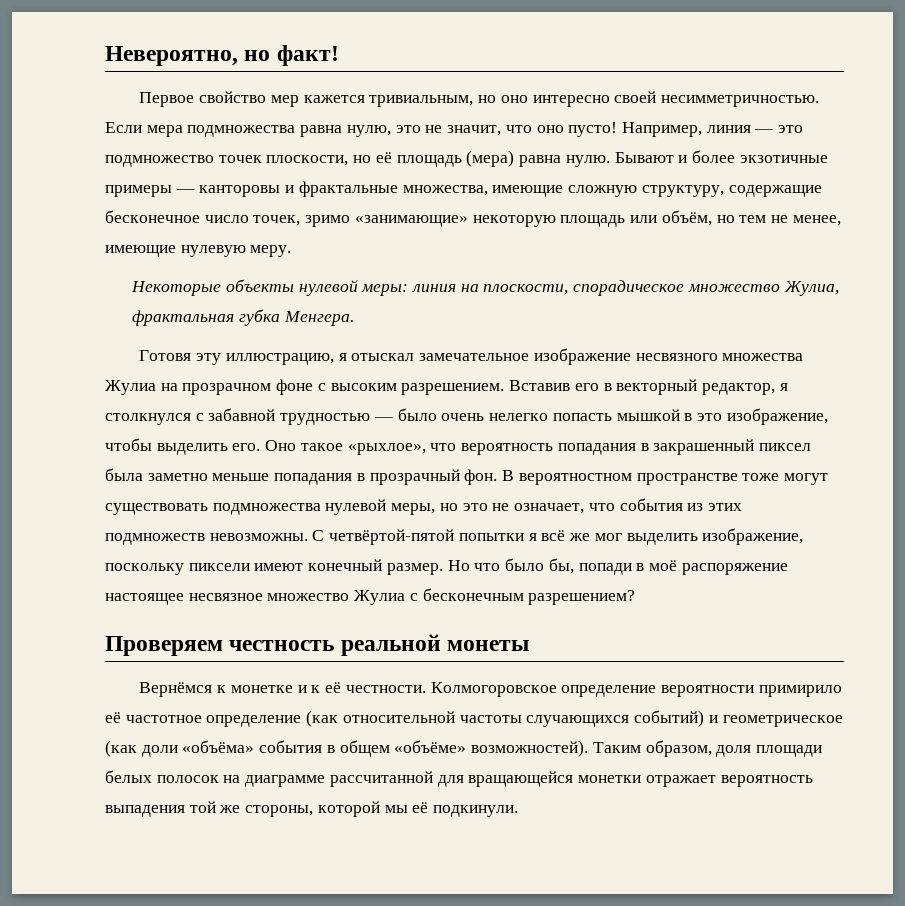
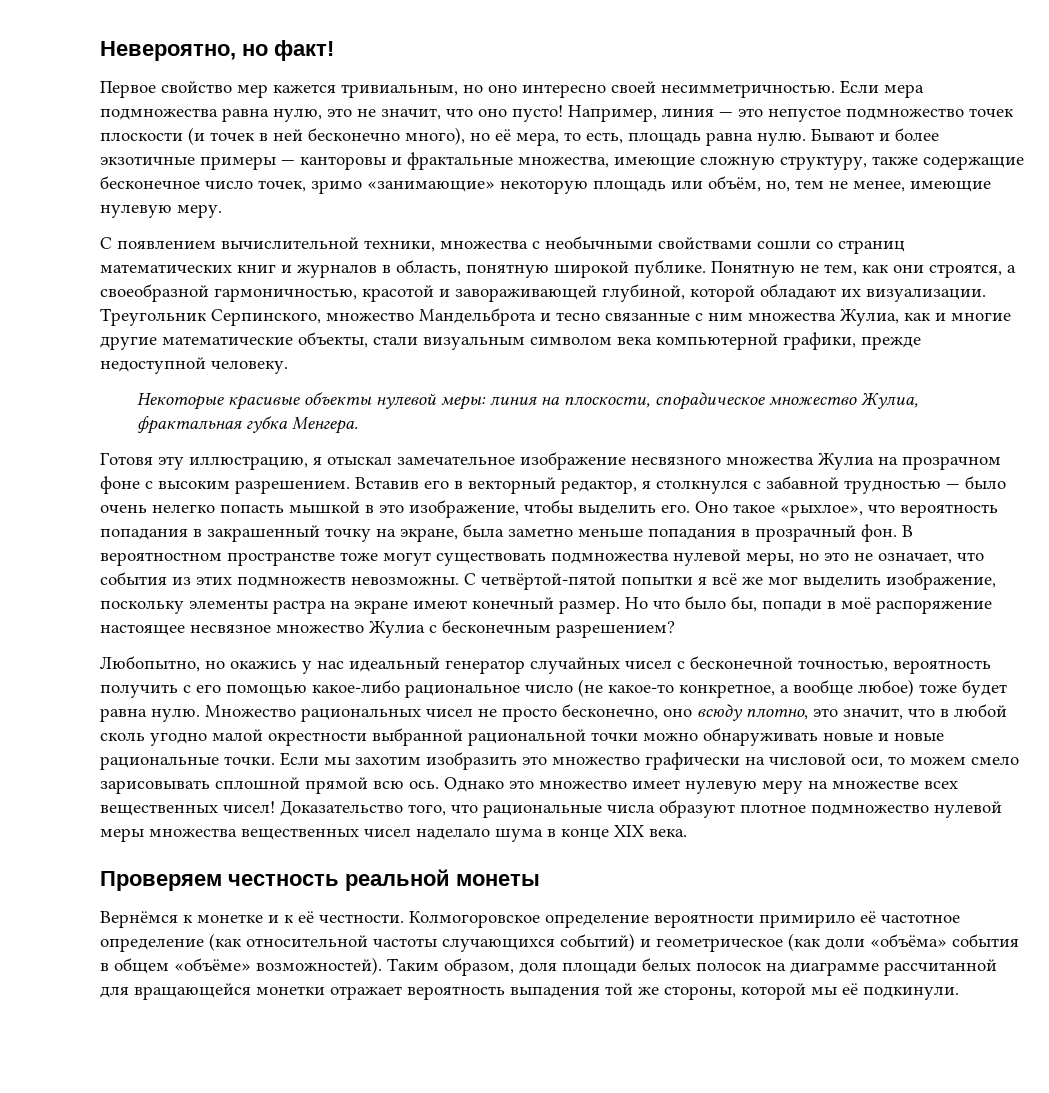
(804, 129) none -> [768,108,841,122] непустое
[266,150,515,167] плоскости, но её площадь (мера) -> [100,127,701,146] плоскости (и точек в ней бесконечно много), но её мера, то есть, площадь
(724, 191) none -> [872,156,918,165] также
[716,215,735,223] но -> [766,181,790,192] но,
(292, 251) none -> [100,236,905,254] [100,260,1016,278] [100,284,986,302] [100,308,1011,326] [100,332,921,350] [100,357,288,374] // С появлением вычислительной техники, множества с необычными свойствами сошли со страниц математических книг и журналов в область, понятную широкой публике. Понятную не тем, как они строятся, а своеобразной гармоничностью, красотой и завораживающей глубиной, которой обладают их визуализации. Треугольник Серпинского, множество Мандельброта и тесно связанные с ним множества Жулиа, как и многие другие математические объекты, стали визуальным символом века компьютерной графики, прежде недоступной человеку.
(222, 288) none -> [227,396,300,410] красивые
[758,443,811,451] пиксел -> [325,528,458,542] точку на экране,
[188,563,250,571] пиксели -> [189,600,408,614] элементы растра на экране
(636, 597) none -> [100,656,991,674] [100,679,1007,698] [100,704,1007,722] [100,728,944,746] [100,752,1019,770] [100,777,958,794] [100,800,1002,818] [100,825,687,842] // Любопытно, но окажись у нас идеальный генератор случайных чисел с бесконечной точностью, вероятность получить с его помощью какое-либо рациональное число (не какое-то конкретное, а вообще любое) тоже будет равна нулю. Множество рациональных чисел не просто бесконечно, оно всюду плотно, это значит, что в любой сколь угодно малой окрестности выбранной рациональной точки можно обнаруживать новые и новые рациональные точки. Если мы захотим изобразить это множество графически на числовой оси, то можем смело зарисовывать сплошной прямой всю ось. Однако это множество имеет нулевую меру на множестве всех вещественных чисел! Доказательство того, что рациональные числа образуют плотное подмножество нулевой меры множества вещественных чисел наделало шума в конце XIX века.

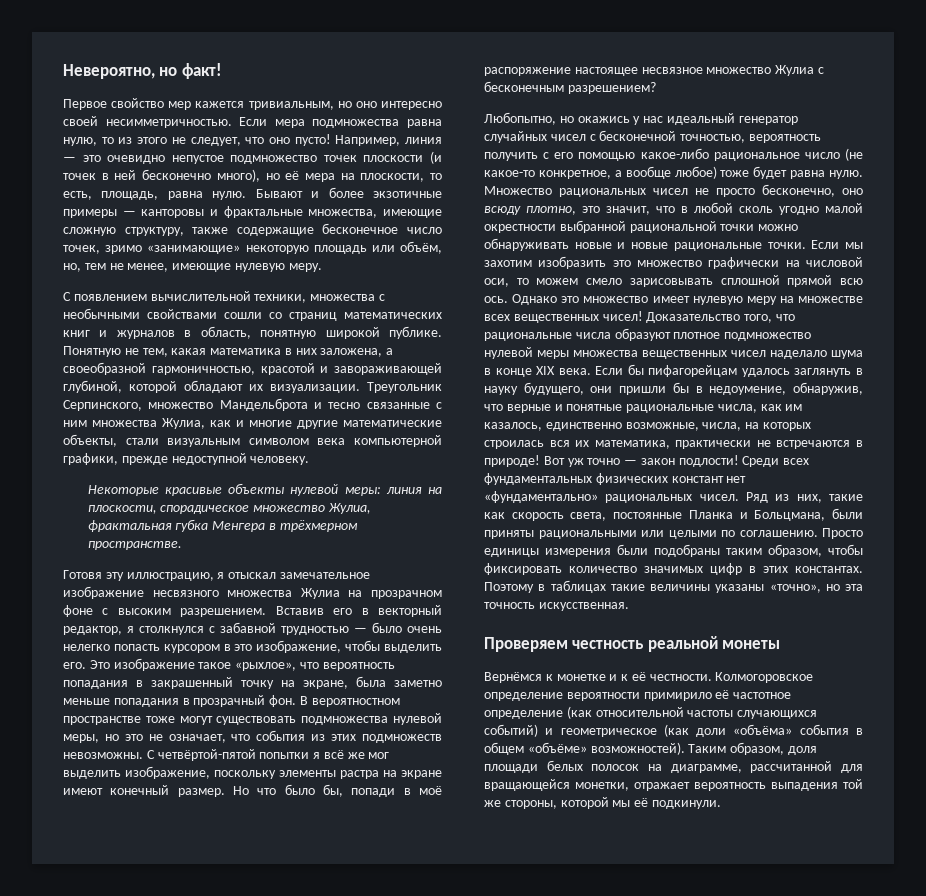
[327,108,441,120] это не значит, -> [101,137,241,146] то из этого не следует,
(763, 112) none -> [107,155,166,164] очевидно
[516,132,559,146] мера, -> [304,173,425,182] мера на плоскости,
[628,132,701,144] площадь -> [101,191,159,200] площадь,
[862,264,1002,278] как они строятся, -> [171,348,383,357] какая математика в них заложена,
[291,417,358,434] Менгера. -> [212,520,358,532] [87,541,182,550] Менгера в трёхмерном пространстве.
[289,501,360,514] мышкой -> [163,644,220,653] курсором
[695,501,728,513] Оно -> [89,658,195,671] Это изображение
(687, 833) none -> [595,364,863,377] [484,382,863,395] [484,404,803,413] [484,422,811,431] [484,440,863,449] [484,455,810,467] [484,473,747,485] [484,491,863,503] [484,508,863,521] [484,528,863,539] [484,544,863,557] [484,563,863,575] [484,580,863,593] [484,602,629,611] Если бы пифагорейцам удалось заглянуть в науку будущего, они пришли бы в недоумение, обнаружив, что верные и понятные рациональные числа, как им казалось, единственно возможные, числа, на которых строилась вся их математика, практически не встречаются в природе! Вот уж точно — закон подлости! Среди всех фундаментальных физических констант нет «фундаментально» рациональных чисел. Ряд из них, такие как скорость света, постоянные Планка и Больцмана, были приняты рациональными или целыми по соглашению. Просто единицы измерения были подобраны таким образом, чтобы фиксировать количество значимых цифр в этих константах. Поэтому в таблицах такие величины указаны «точно», но эта точность искусственная.
[790,962,879,976] диаграмме -> [670,764,742,773] диаграмме,
[256,986,325,995] монетки -> [575,782,629,791] монетки,

